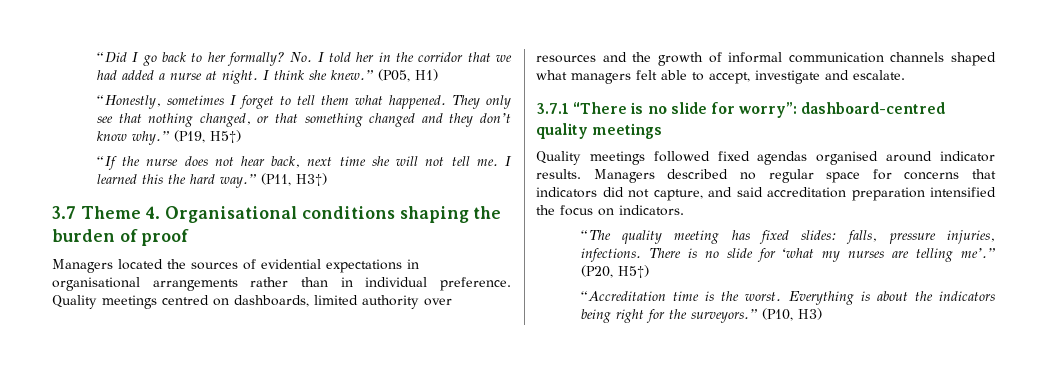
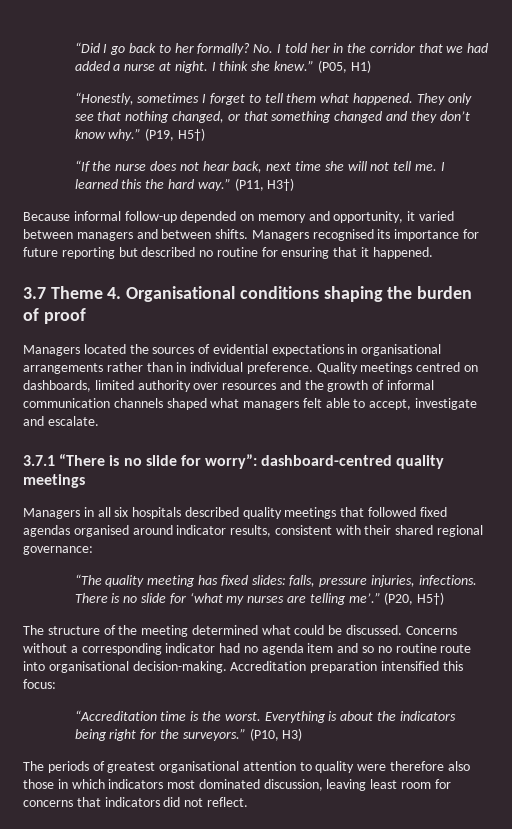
(327, 179) none -> [23,211,455,223] [23,229,480,241] [23,247,433,259] // Because informal follow-up depended on memory and opportunity, it varied between managers and between shifts. Managers recognised its importance for future reporting but described no routine for ensuring that it happened.
[536,151,645,165] Quality meetings -> [23,507,365,519] Managers in all six hospitals described quality meetings that
[536,169,996,183] [536,187,996,201] [536,205,684,216] results. Managers described no regular space for concerns that indicators did not capture, and said accreditation preparation intensified the focus on indicators. -> [230,525,484,537] [23,546,93,555] results, consistent with their shared regional governance:
(649, 271) none -> [23,625,457,637] [23,643,472,655] [23,661,463,673] [23,679,56,689] // The structure of the meeting determined what could be discussed. Concerns without a corresponding indicator had no agenda item and so no routine route into organisational decision-making. Accreditation preparation intensified this focus:
(822, 314) none -> [23,761,470,773] [23,779,451,791] [23,797,248,807] // The periods of greatest organisational attention to quality were therefore also those in which indicators most dominated discussion, leaving least room for concerns that indicators did not reflect.

